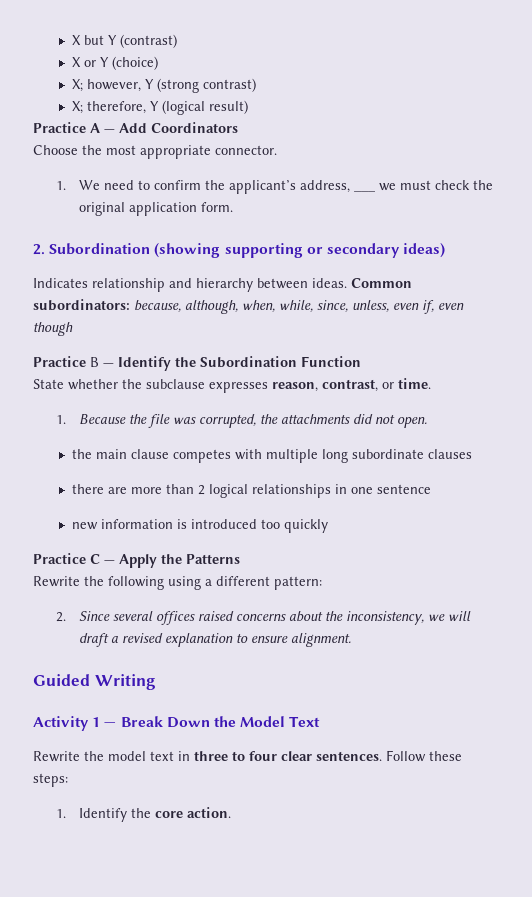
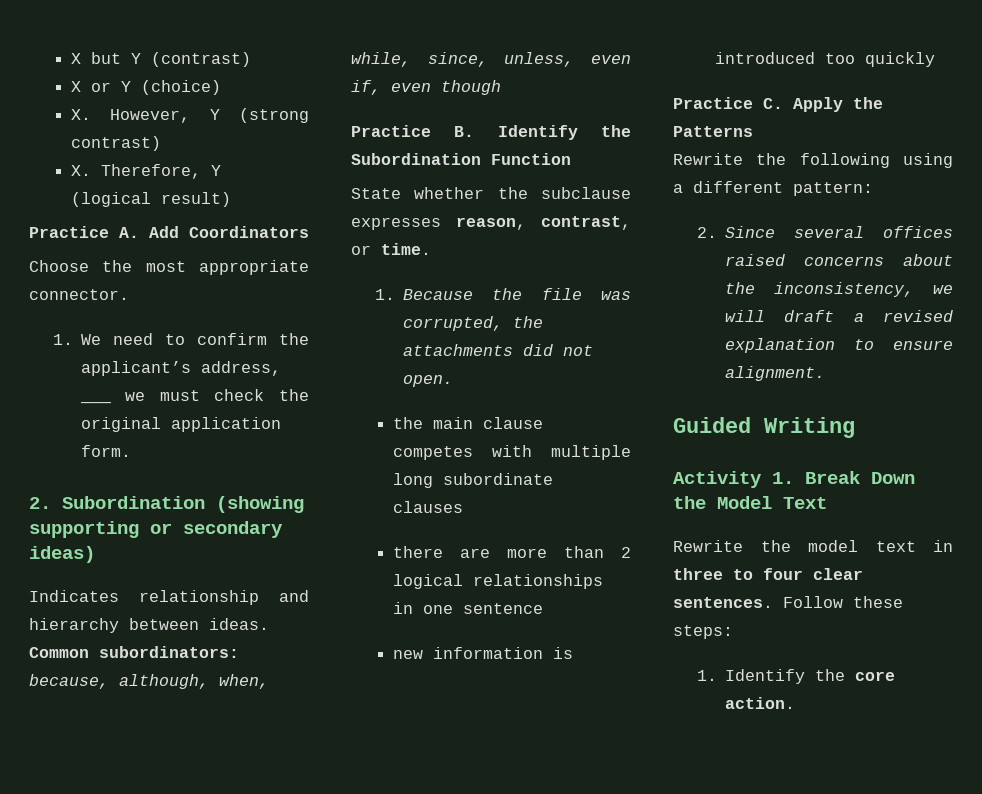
[72,79,142,92] X; however, -> [70,109,191,123] X. However,
[72,101,147,114] X; therefore, -> [70,164,201,179] X. Therefore,
[90,123,115,133] A — -> [119,227,139,238] A.
[90,357,114,367] B — -> [454,126,475,137] B.
[90,554,115,564] C — -> [763,98,783,109] C.
[92,717,117,727] 1 — -> [772,472,794,484] 1.

